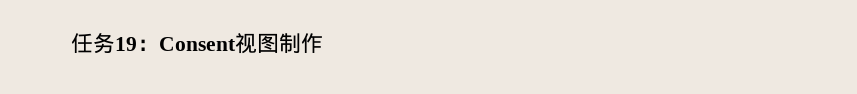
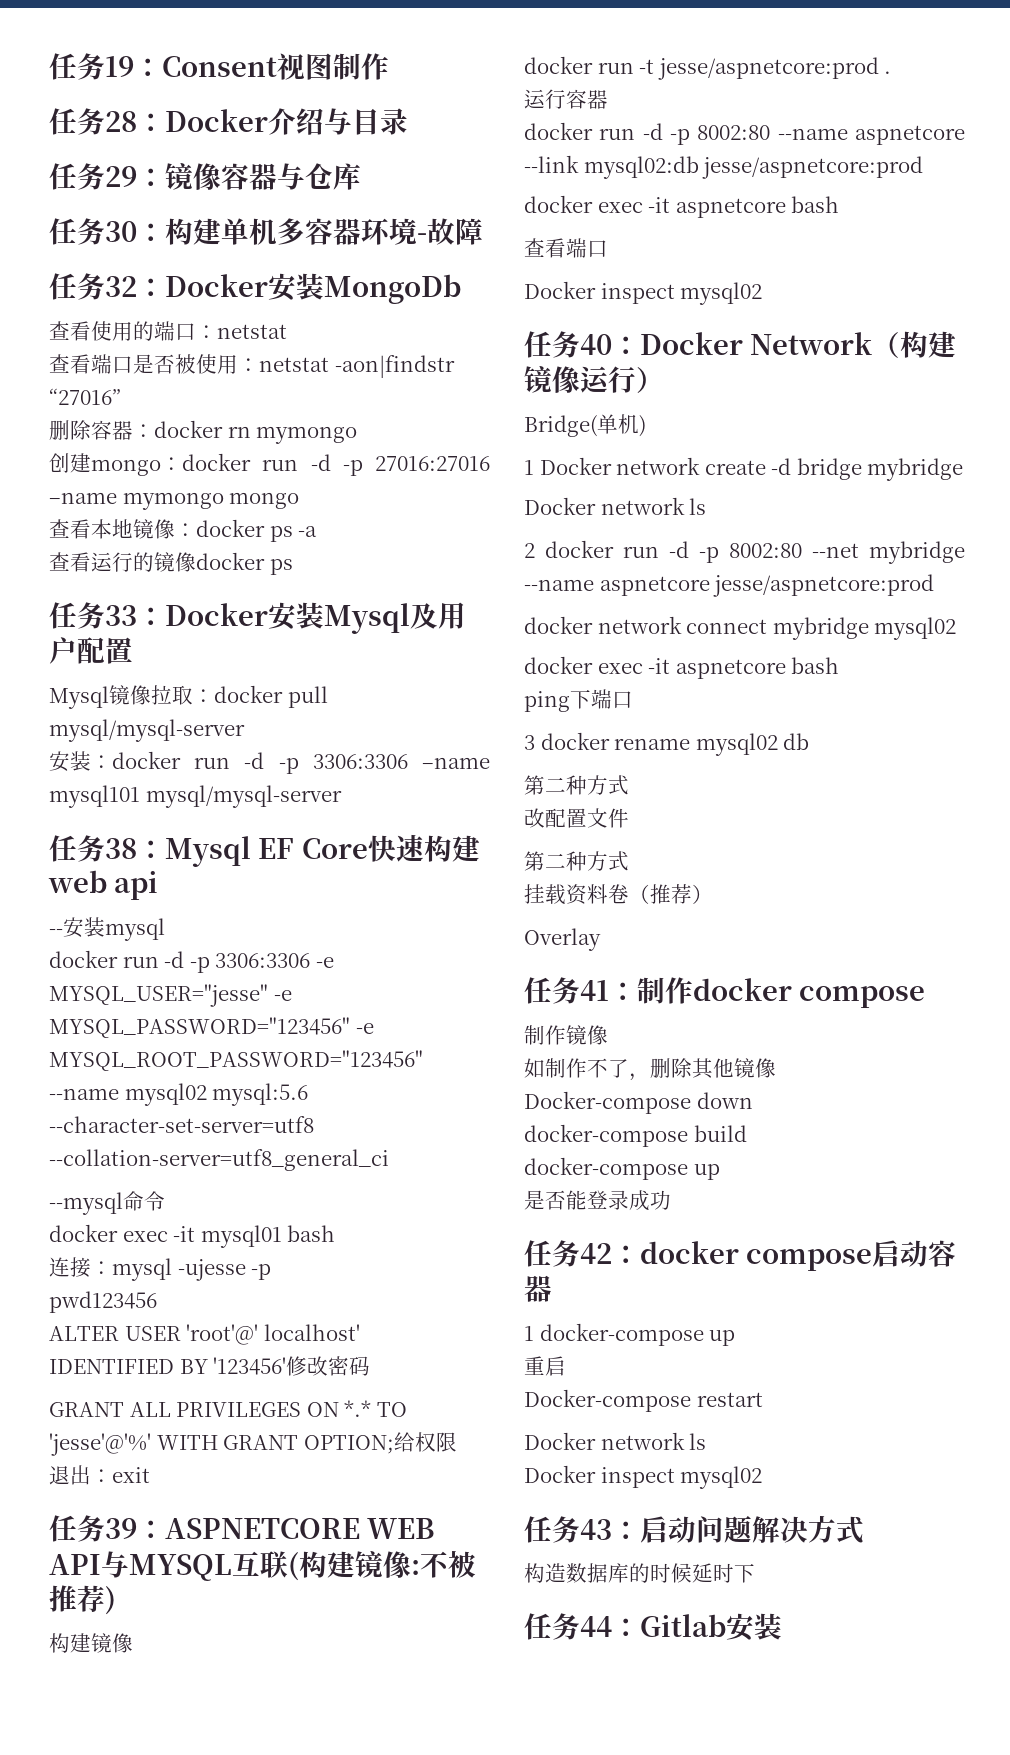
(323, 43) none -> [49,108,408,135] [49,163,361,190] [49,218,483,245] [49,273,461,304] [49,321,287,341] [49,354,455,378] [49,388,121,405] [49,420,358,444] [49,453,490,476] [49,492,300,510] [49,519,318,542] [49,552,293,575] [49,602,466,634] [49,637,133,664] [49,685,328,709] [49,719,245,742] [49,751,490,774] [49,785,342,808] [49,834,480,867] [48,870,159,900] [49,917,165,941] [49,950,334,973] [49,984,292,1007] [49,1017,374,1038] [49,1050,423,1071] [49,1083,309,1106] [49,1116,314,1133] [49,1149,389,1171] [49,1191,165,1215] [49,1224,336,1248] [49,1257,272,1281] [49,1291,157,1313] [49,1324,360,1345] [49,1356,371,1376] [49,1400,407,1417] [49,1432,457,1456] [49,1465,150,1485] [49,1515,435,1542] [49,1550,476,1581] [49,1585,116,1615] [49,1633,133,1653] [524,56,892,80] [524,89,608,109] [524,122,965,145] [524,155,924,179] [524,195,840,218] [524,238,608,258] [524,281,763,305] [524,331,957,358] [524,366,664,393] [524,414,646,437] [524,457,964,481] [524,497,707,515] [524,540,965,564] [524,574,935,597] [524,616,957,640] [524,656,840,679] [524,689,633,712] [524,732,810,756] [524,775,629,795] [524,808,629,828] [524,851,629,871] [524,884,713,905] [524,928,601,951] [524,977,926,1008] [524,1025,608,1045] [524,1058,776,1081] [524,1091,753,1114] [524,1124,747,1147] [524,1157,720,1180] [524,1190,671,1211] [524,1240,957,1271] [524,1275,552,1302] [524,1323,736,1346] [524,1356,566,1376] [524,1389,763,1412] [524,1432,707,1450] [524,1465,763,1489] [524,1515,864,1544] [524,1563,755,1583] [524,1613,782,1641] // 任务28：Docker介绍与目录 // 任务29：镜像容器与仓库 // 任务30：构建单机多容器环境-故障 // 任务32：Docker安装MongoDb // 查看使用的端口：netstat // 查看端口是否被使用：netstat -aon|findstr “27016” // 删除容器：docker rn mymongo // 创建mongo：docker run -d -p 27016:27016 –name mymongo mongo // 查看本地镜像：docker ps -a // 查看运行的镜像docker ps // 任务33：Docker安装Mysql及用户配置 // Mysql镜像拉取：docker pull mysql/mysql-server // 安装：docker run -d -p 3306:3306 –name mysql101 mysql/mysql-server // 任务38：Mysql EF Core快速构建web api // --安装mysql // docker run -d -p 3306:3306 -e MYSQL_USER="jesse" -e MYSQL_PASSWORD="123456" -e MYSQL_ROOT_PASSWORD="123456" --name mysql02 mysql:5.6 --character-set-server=utf8 --collation-server=utf8_general_ci // --mysql命令 // docker exec -it mysql01 bash // 连接：mysql -ujesse -p // pwd123456 // ALTER USER 'root'@' localhost' IDENTIFIED BY '123456'修改密码 // GRANT ALL PRIVILEGES ON *.* TO 'jesse'@'%' WITH GRANT OPTION;给权限 // 退出：exit // 任务39：ASPNETCORE WEB API与MYSQL互联(构建镜像:不被推荐) // 构建镜像 // docker run -t jesse/aspnetcore:prod . // 运行容器 // docker run -d -p 8002:80 --name aspnetcore --link mysql02:db jesse/aspnetcore:prod // docker exec -it aspnetcore bash // 查看端口 // Docker inspect mysql02 // 任务40：Docker Network（构建镜像运行） // Bridge(单机) // 1 Docker network create -d bridge mybridge // Docker network ls // 2 docker run -d -p 8002:80 --net mybridge --name aspnetcore jesse/aspnetcore:prod // docker network connect mybridge mysql02 // docker exec -it aspnetcore bash // ping下端口 // 3 docker rename mysql02 db // 第二种方式 // 改配置文件 // 第二种方式 // 挂载资料卷（推荐） // Overlay // 任务41：制作docker compose // 制作镜像 // 如制作不了，删除其他镜像 // Docker-compose down // docker-compose build // docker-compose up // 是否能登录成功 // 任务42：docker compose启动容器 // 1 docker-compose up // 重启 // Docker-compose restart // Docker network ls // Docker inspect mysql02 // 任务43：启动问题解决方式 // 构造数据库的时候延时下 // 任务44：Gitlab安装

